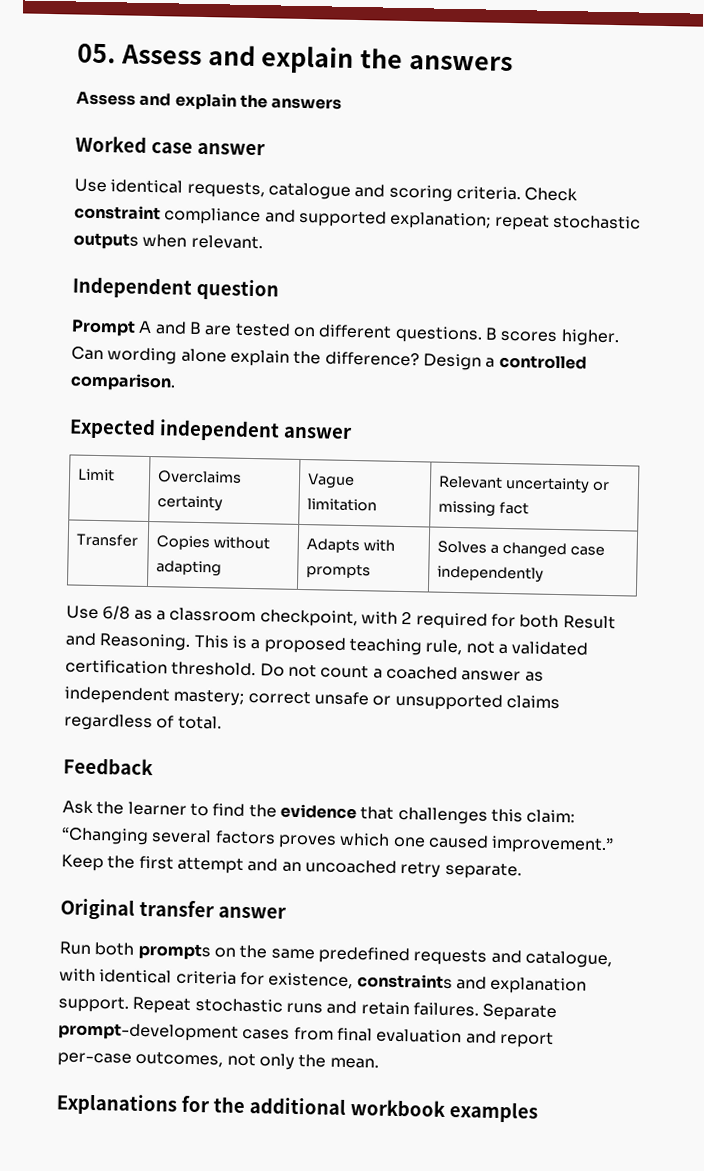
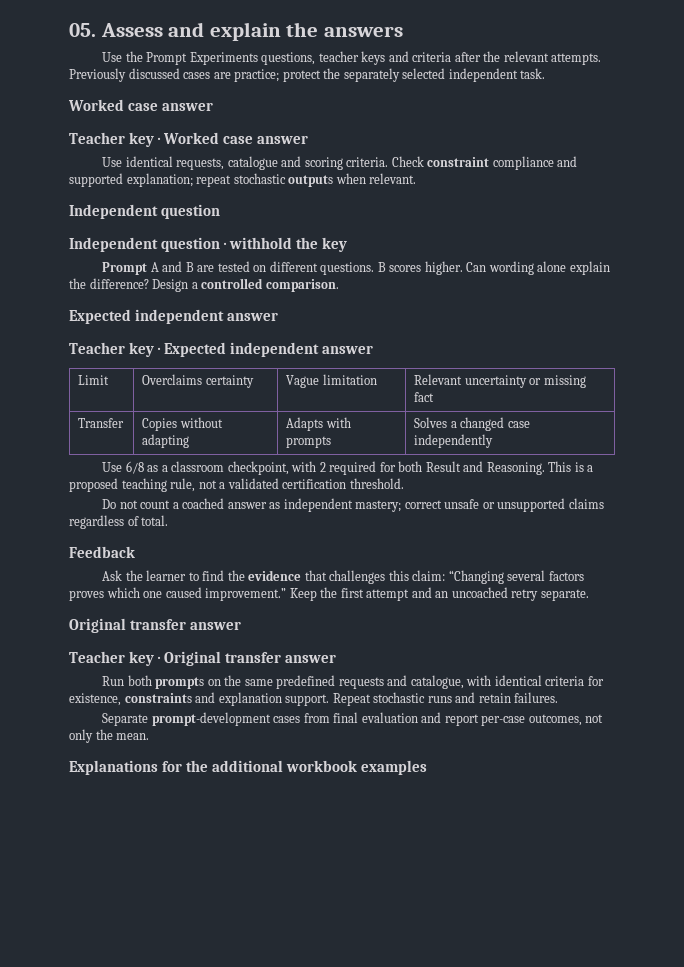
[76,91,343,111] Assess and explain the answers // -> [102,51,602,65] [69,68,546,82] [68,99,214,111] [69,132,162,147] Use the Prompt Experiments questions, teacher keys and criteria after the relevant attempts. Previously discussed cases are practice; protect the separately selected independent task. // Worked case answer // Teacher key ·
(279, 289) none -> [69,237,348,252] // Independent question · withhold the key
(353, 432) none -> [69,342,374,357] // Teacher key · Expected independent answer
(257, 669) none -> (404, 483) //
(287, 912) none -> [69,651,337,666] // Teacher key · Original transfer answer
(479, 1009) none -> (559, 697) //

